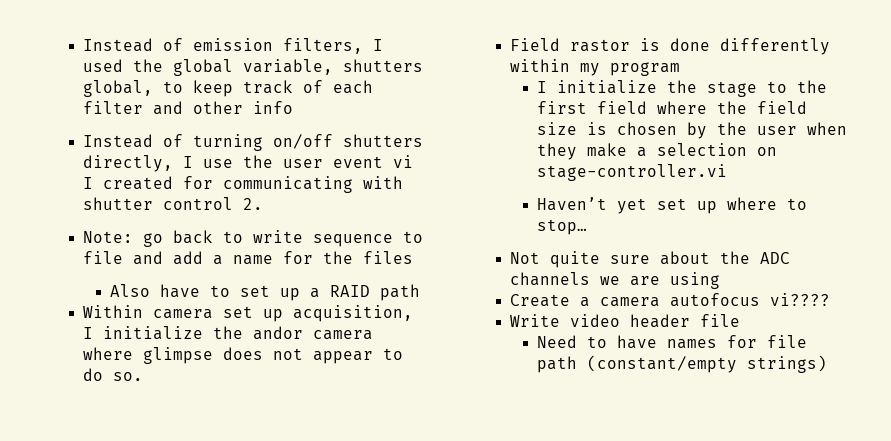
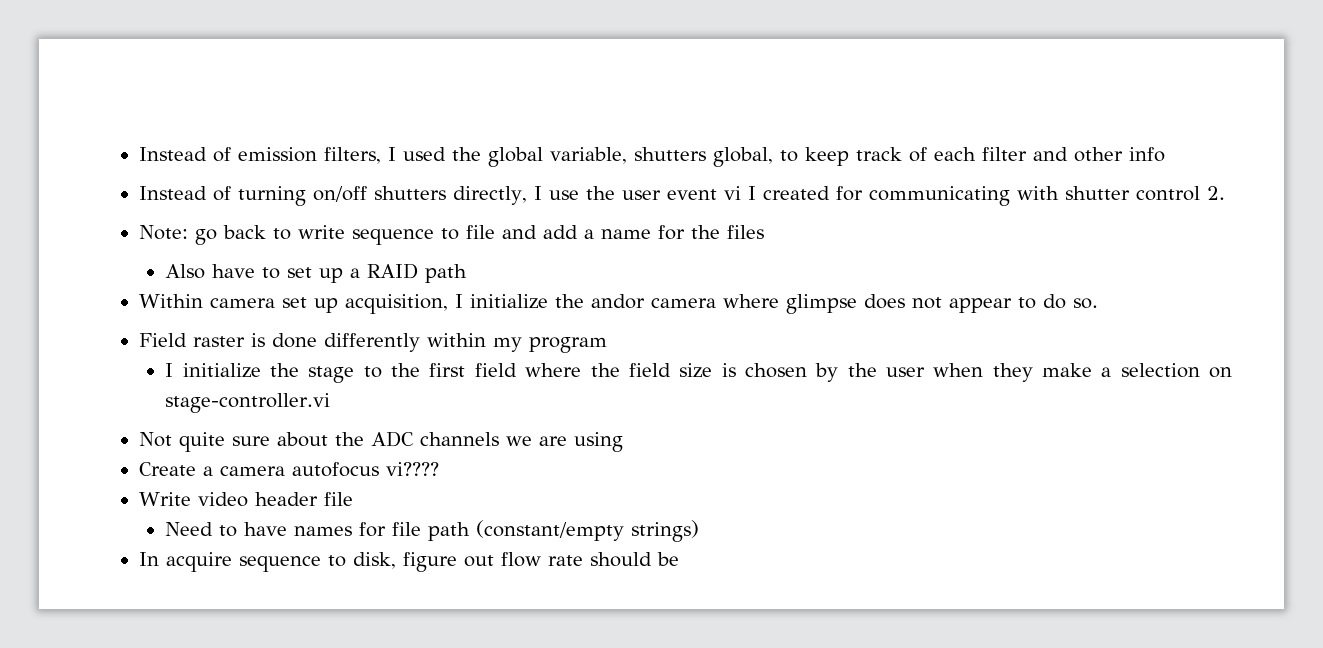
[569,39,630,52] rastor -> [193,336,246,347] raster
[536,197,807,214] [536,219,587,235] // Haven’t yet set up where to stop… -> (331, 403) none
(827, 364) none -> [139,552,680,572] // In acquire sequence to disk, figure out flow rate should be

